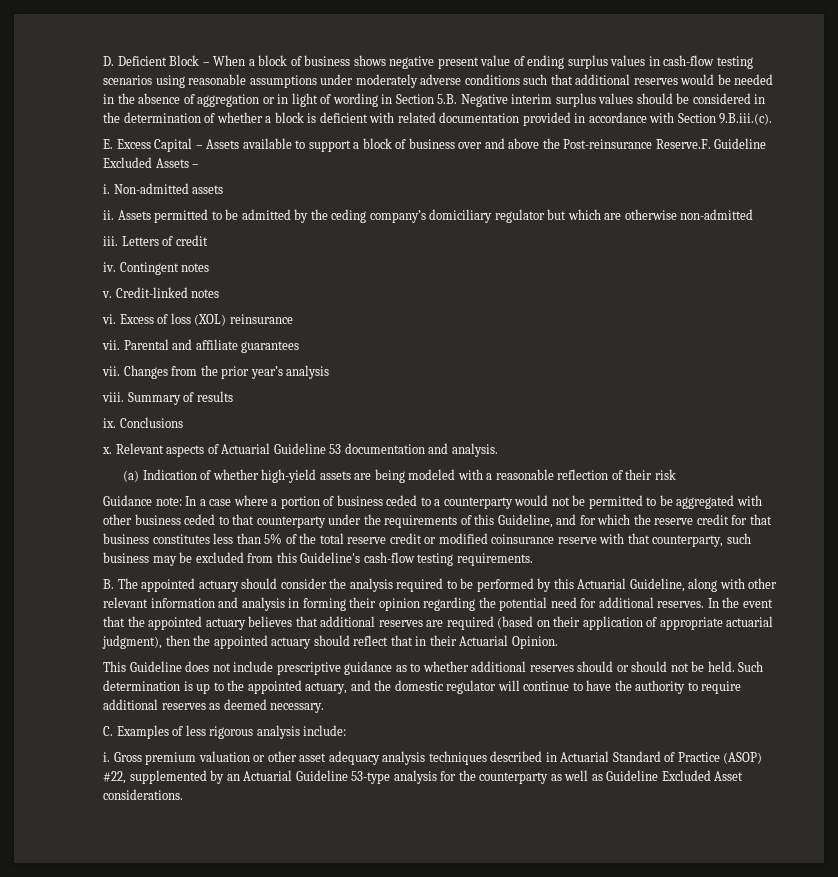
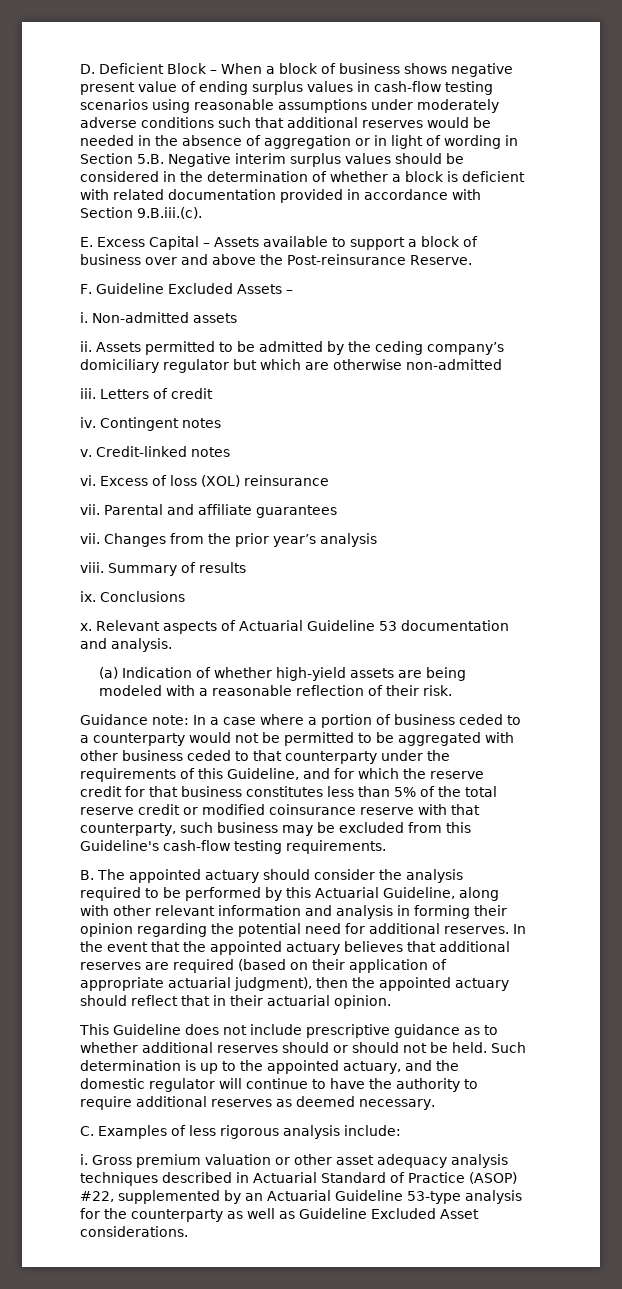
[655,139,711,149] Reserve.F. -> [410,255,473,265] [80,284,93,294] Reserve. // F.
[654,469,676,480] risk -> [422,685,452,696] risk.
[459,635,558,649] Actuarial Opinion. -> [267,995,392,1009] actuarial opinion.

